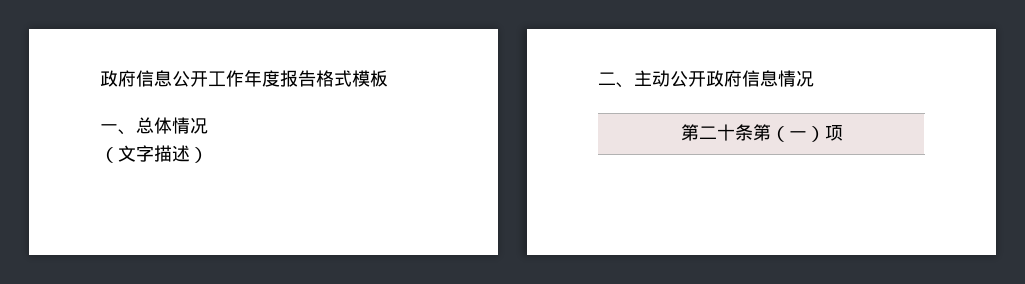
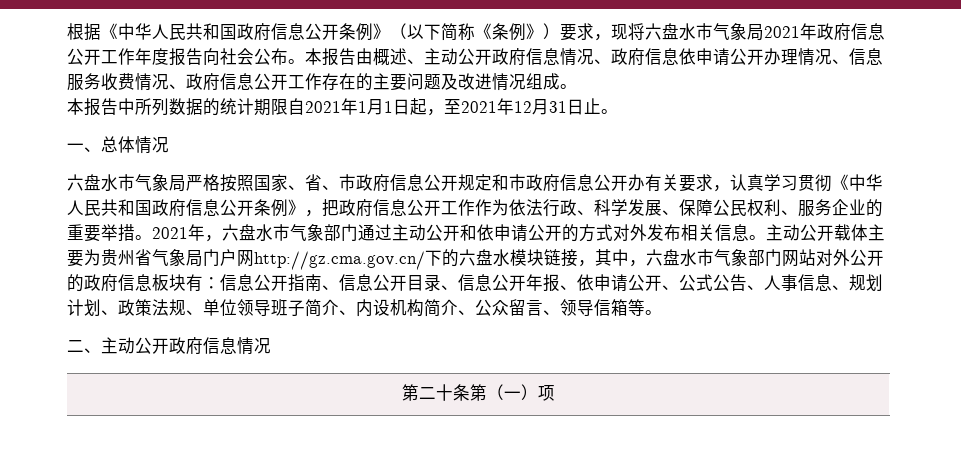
(100, 78) none -> [67,23,817,41] 根据《中华人民共和国政府信息公开条例》（以下简称《条例》）要求，现将六盘水市气象局2021年
[316,70,388,87] [100,117,208,135] [100,145,208,163] 格式模板 // 一、总体情况 // （文字描述） -> [203,48,883,66] [67,73,577,91] [67,98,618,116] [67,136,169,154] [67,174,883,192] [67,199,883,217] [67,224,885,242] [67,249,884,270] [67,274,883,292] [67,299,662,317] 向社会公布。本报告由概述、主动公开政府信息情况、政府信息依申请公开办理情况、信息服务收费情况、政府信息公开工作存在的主要问题及改进情况组成。 // 本报告中所列数据的统计期限自2021年1月1日起，至2021年12月31日止。 // 一、总体情况 // 六盘水市气象局严格按照国家、省、市政府信息公开规定和市政府信息公开办有关要求，认真学习贯彻《中华人民共和国政府信息公开条例》，把政府信息公开工作作为依法行政、科学发展、保障公民权利、服务企业的重要举措。2021年，六盘水市气象部门通过主动公开和依申请公开的方式对外发布相关信息。主动公开载体主要为贵州省气象局门户网http://gz.cma.gov.cn/下的六盘水模块链接，其中，六盘水市气象部门网站对外公开的政府信息板块有：信息公开指南、信息公开目录、信息公开年报、依申请公开、公式公告、人事信息、规划计划、政策法规、单位领导班子简介、内设机构简介、公众留言、领导信箱等。

